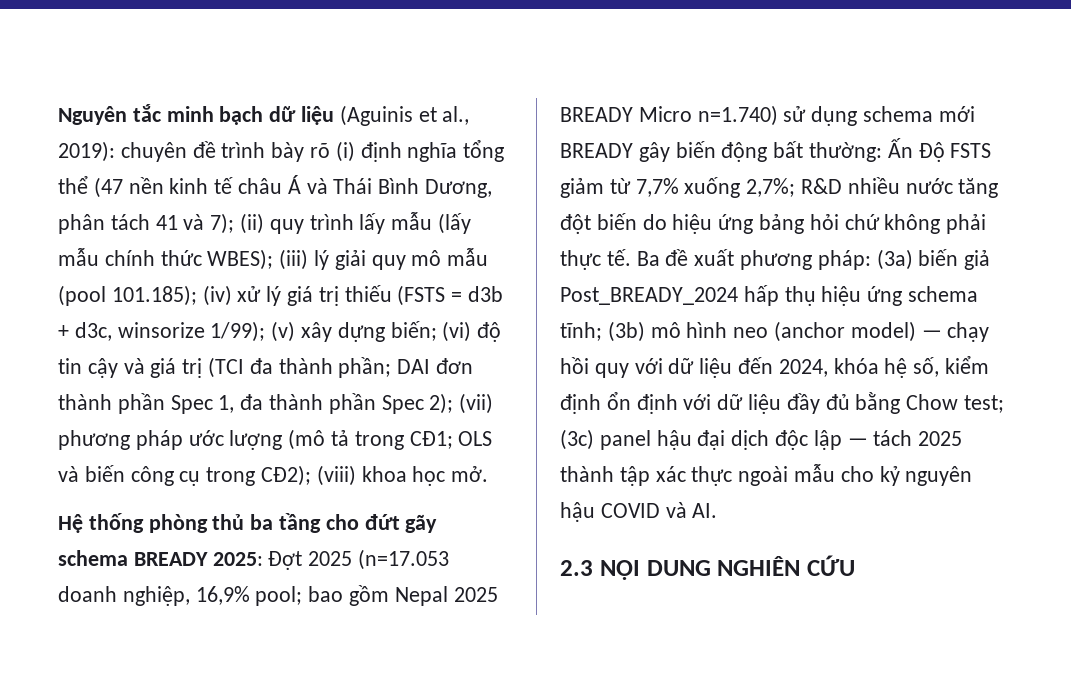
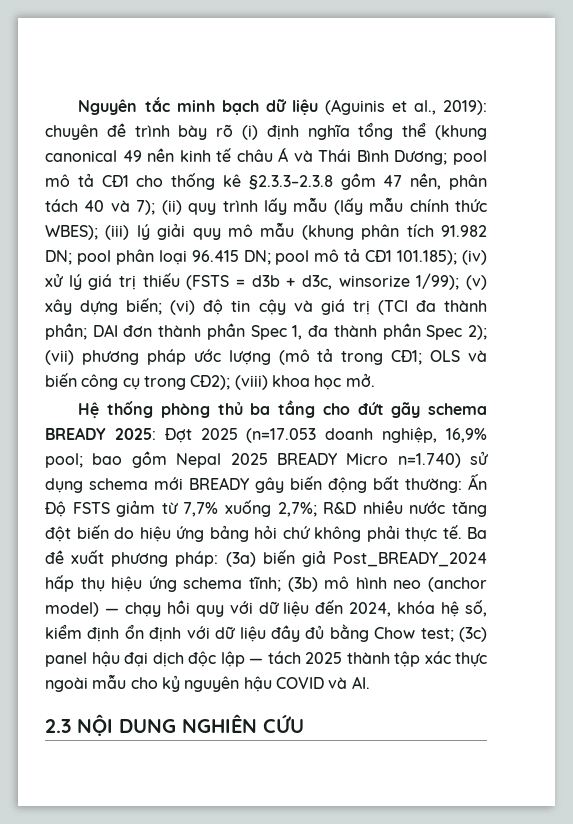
[93,177,123,198] (47 -> [435,125,488,140] [45,150,142,162] (khung canonical 49
[425,179,493,198] Dương, -> [394,150,488,165] [45,173,442,190] Dương; pool mô tả CĐ1 cho thống kê §2.3.3–2.3.8 gồm 47 nền,
[155,215,178,230] 41 -> [84,200,105,212] 40
[58,285,106,306] (pool -> [301,224,487,240] [45,248,393,265] (khung phân tích 91.982 DN; pool phân loại 96.415 DN; pool mô tả CĐ1

